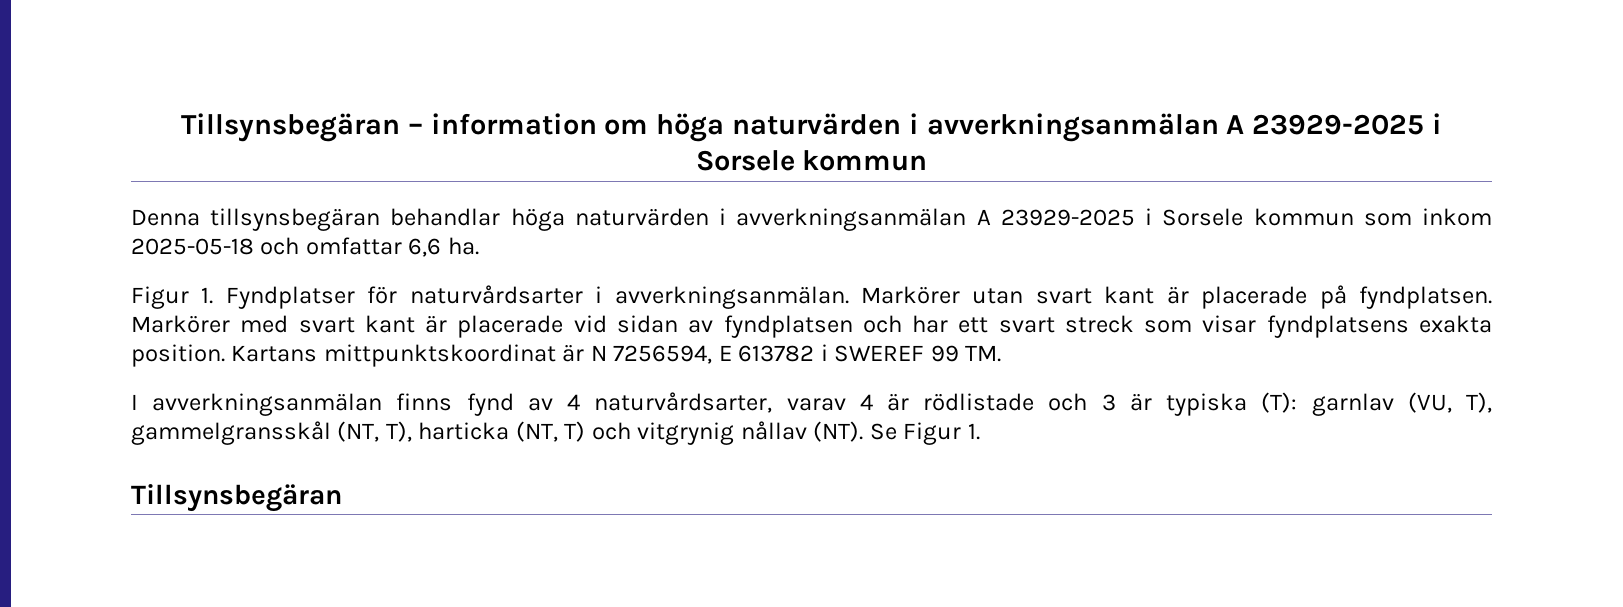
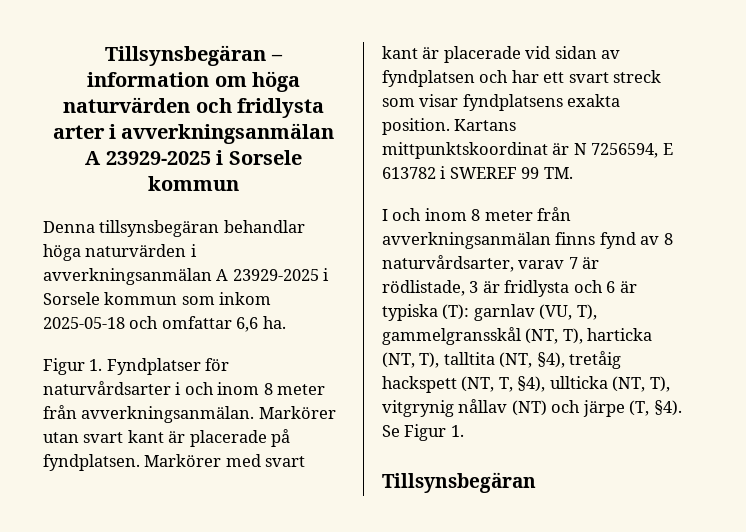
(901, 124) none -> [195,98,324,118] [52,125,105,139] och fridlysta arter
(603, 294) none -> [184,382,326,395] [43,405,77,419] och inom 8 meter från
(138, 402) none -> [392,207,572,221] och inom 8 meter från
[567,394,581,410] 4 -> [663,233,673,245] 8
[859,393,1116,411] 4 är rödlistade och 3 -> [568,257,600,269] [382,280,616,297] 7 är rödlistade, 3 är fridlysta och 6
[564,421,864,445] T) och vitgrynig nållav (NT). -> [419,351,622,369] [382,376,670,393] [382,399,682,417] T), talltita (NT, §4), tretåig hackspett (NT, T, §4), ullticka (NT, T), vitgrynig nållav (NT) och järpe (T, §4).

